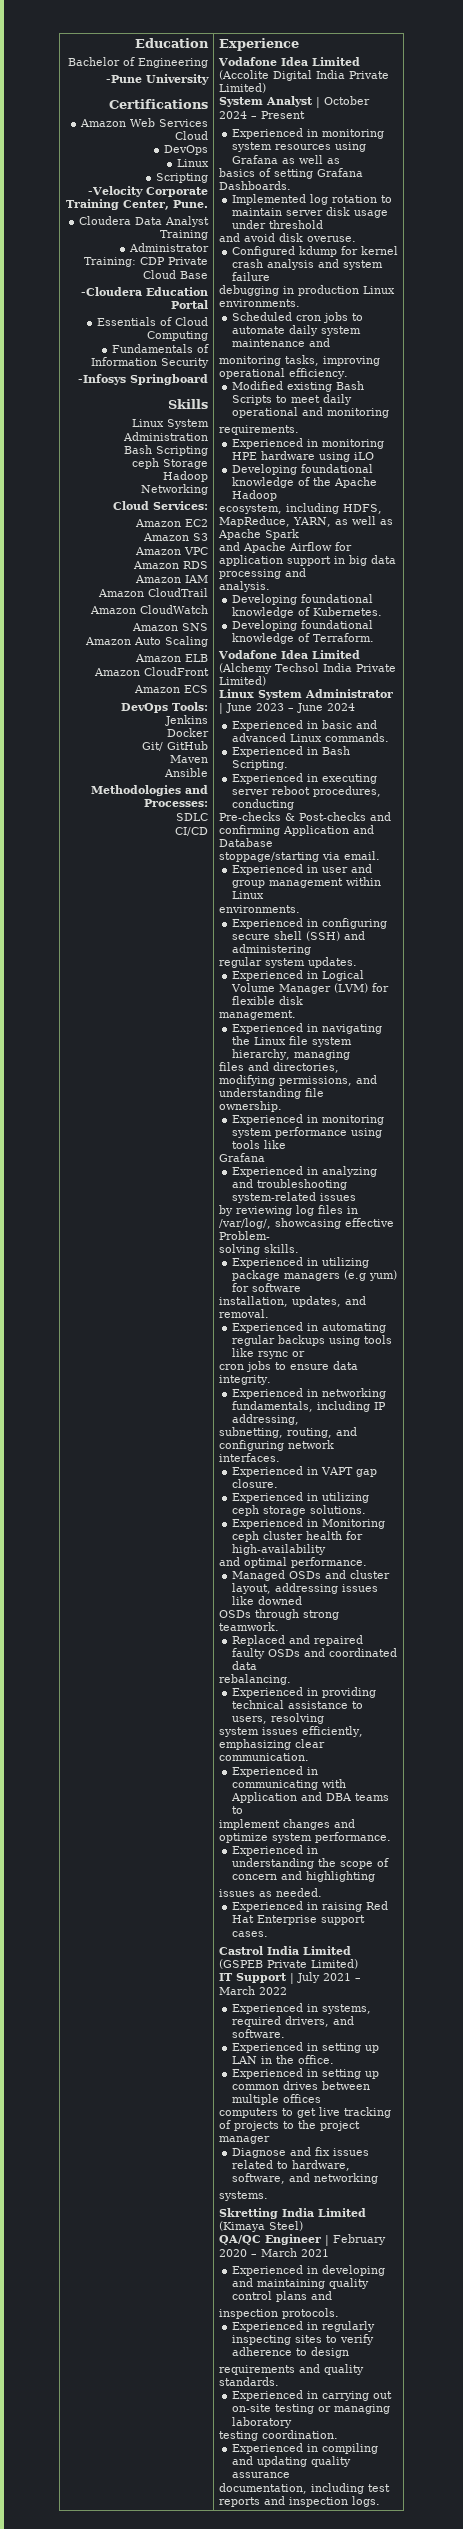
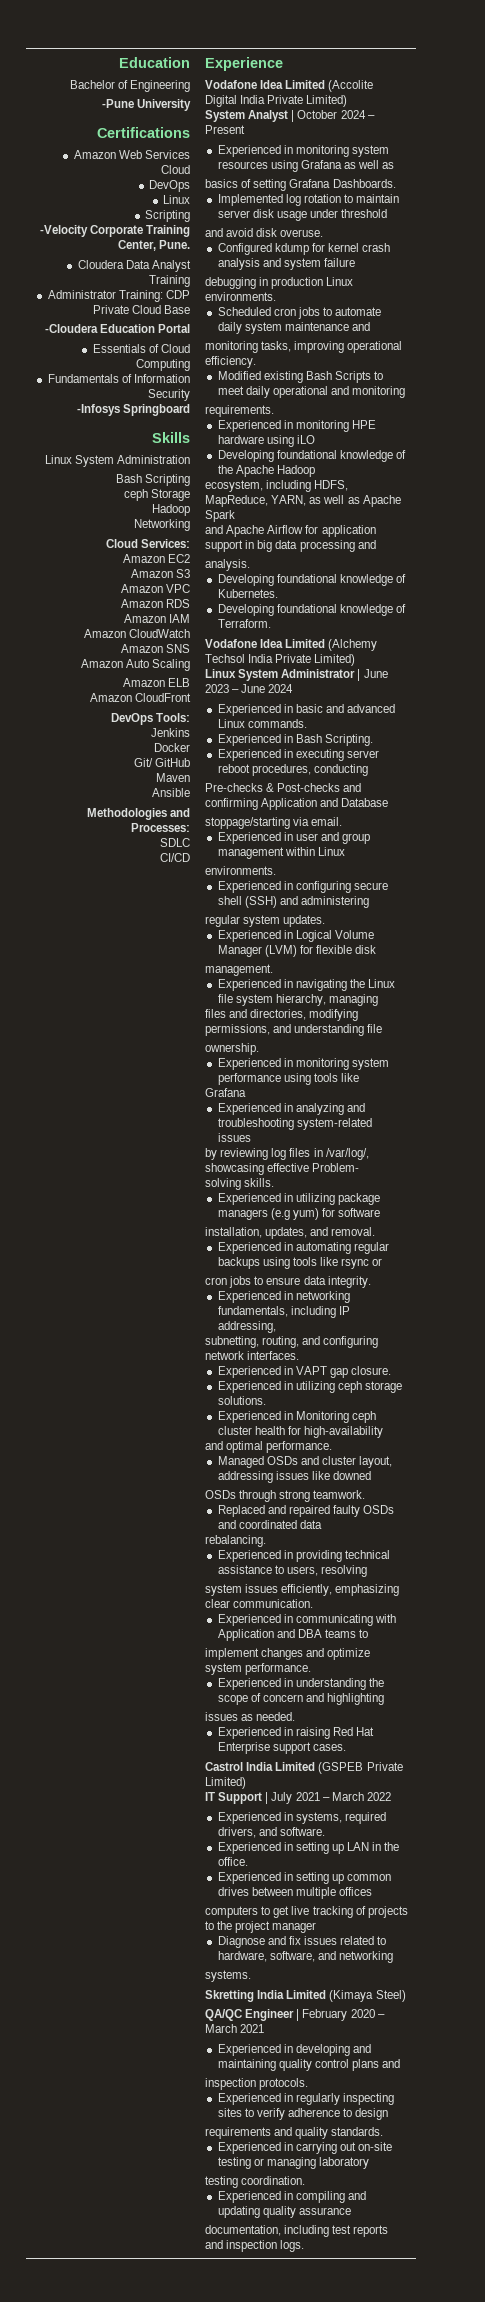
[97,588,208,597] // Amazon CloudTrail -> (190, 618) none
[133,685,208,693] // Amazon ECS -> (191, 697) none

